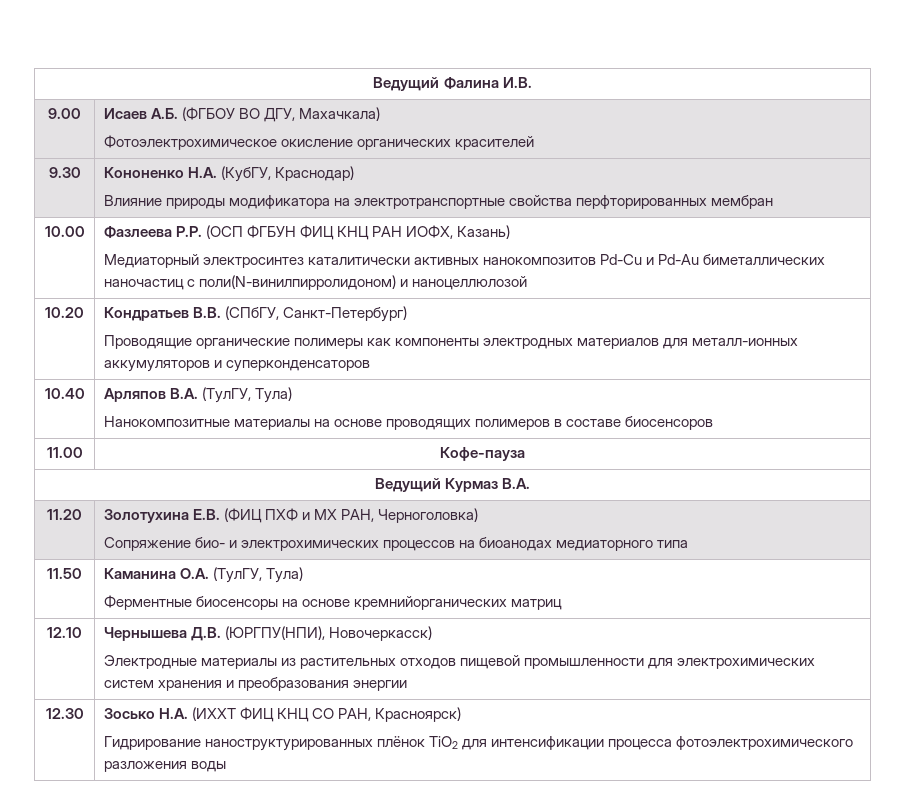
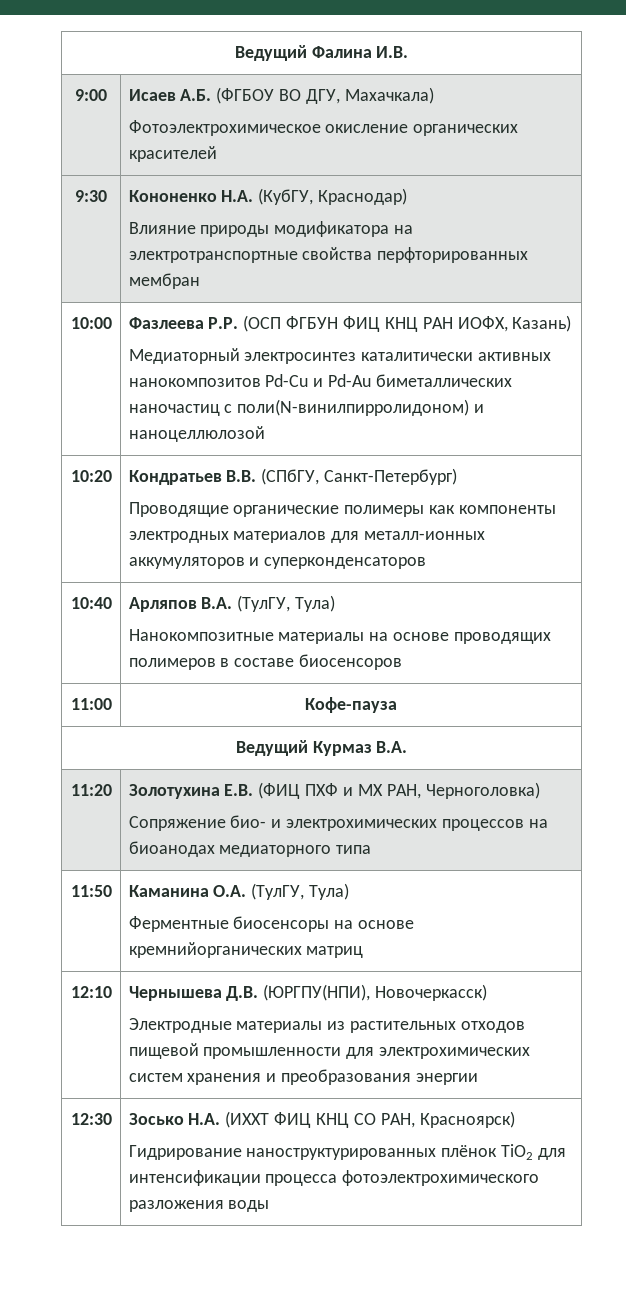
[48,108,81,119] 9.00 -> [75,89,107,101] 9:00
[48,167,81,178] 9.30 -> [75,190,107,202] 9:30
[44,226,85,237] 10.00 -> [70,317,112,329] 10:00
[45,307,84,318] 10.20 -> [70,470,112,482] 10:20
[44,388,85,399] 10.40 -> [70,597,112,609] 10:40
[46,447,83,458] 11.00 -> [70,698,112,710] 11:00
[47,509,82,520] 11.20 -> [70,784,112,796] 11:20
[47,568,82,579] 11.50 -> [70,885,112,897] 11:50
[47,627,82,638] 12.10 -> [70,986,112,998] 12:10
[45,708,84,719] 12.30 -> [70,1113,112,1125] 12:30

